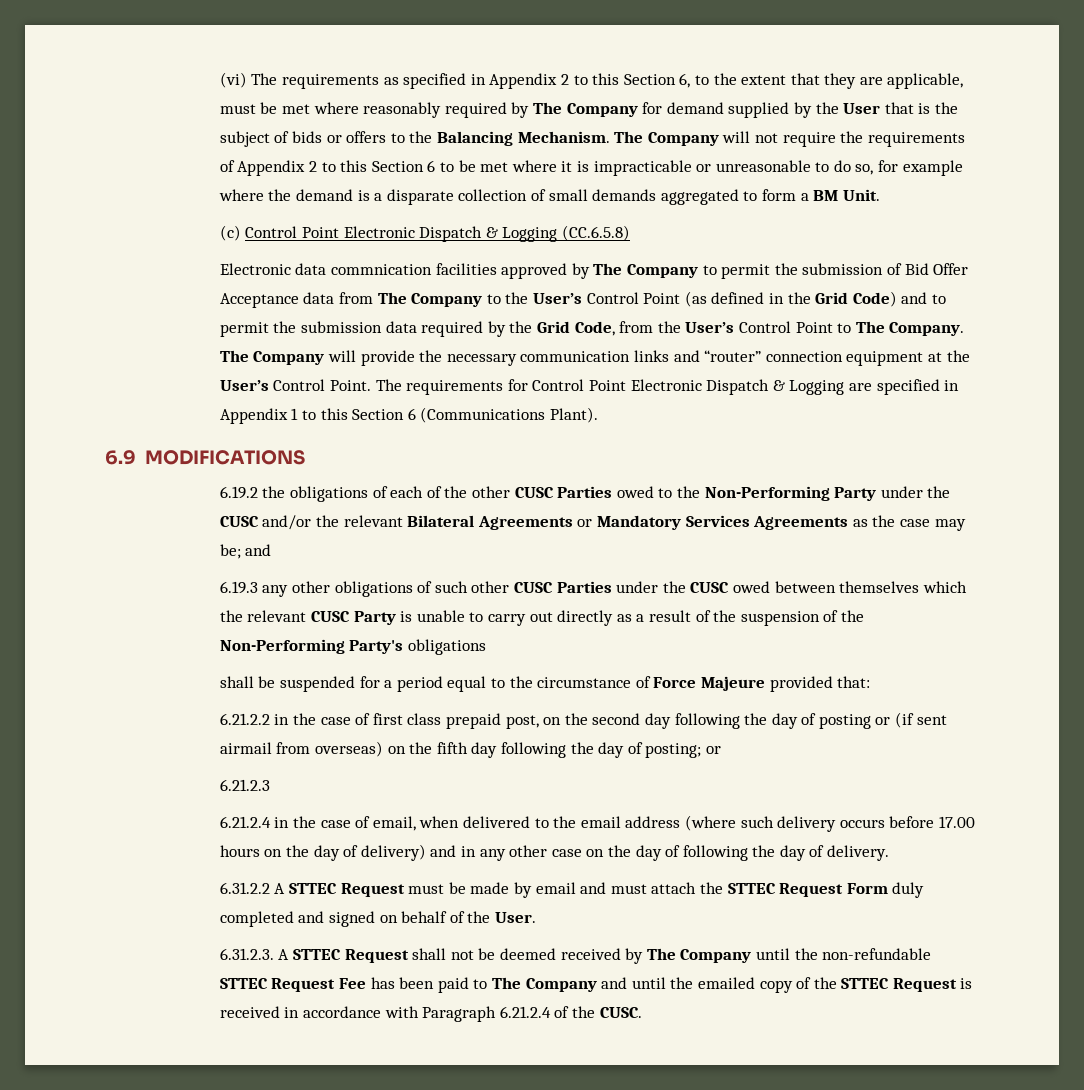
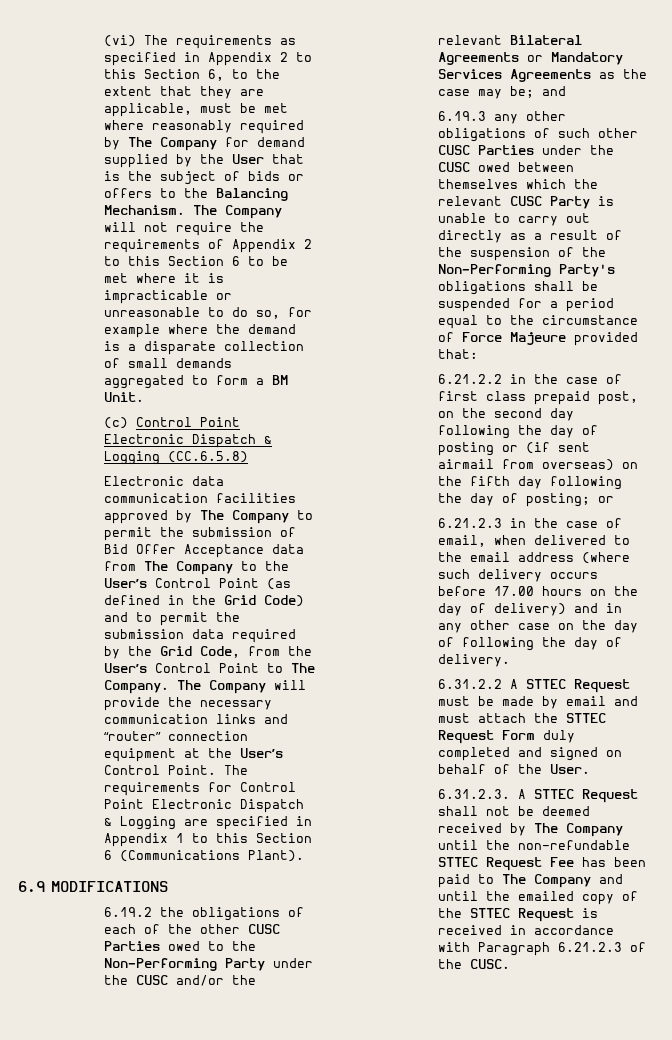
[331,264,433,275] commnication -> [104,493,209,503] communication
(487, 647) // -> (527, 288) none
[219,816,271,828] // 6.21.2.4 -> (503, 523) none
[499,1006,551,1018] 6.21.2.4 -> [558,942,623,952] 6.21.2.3

